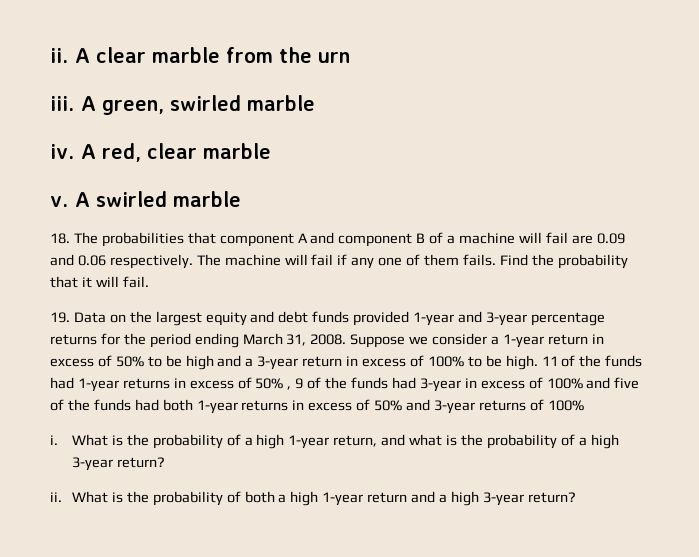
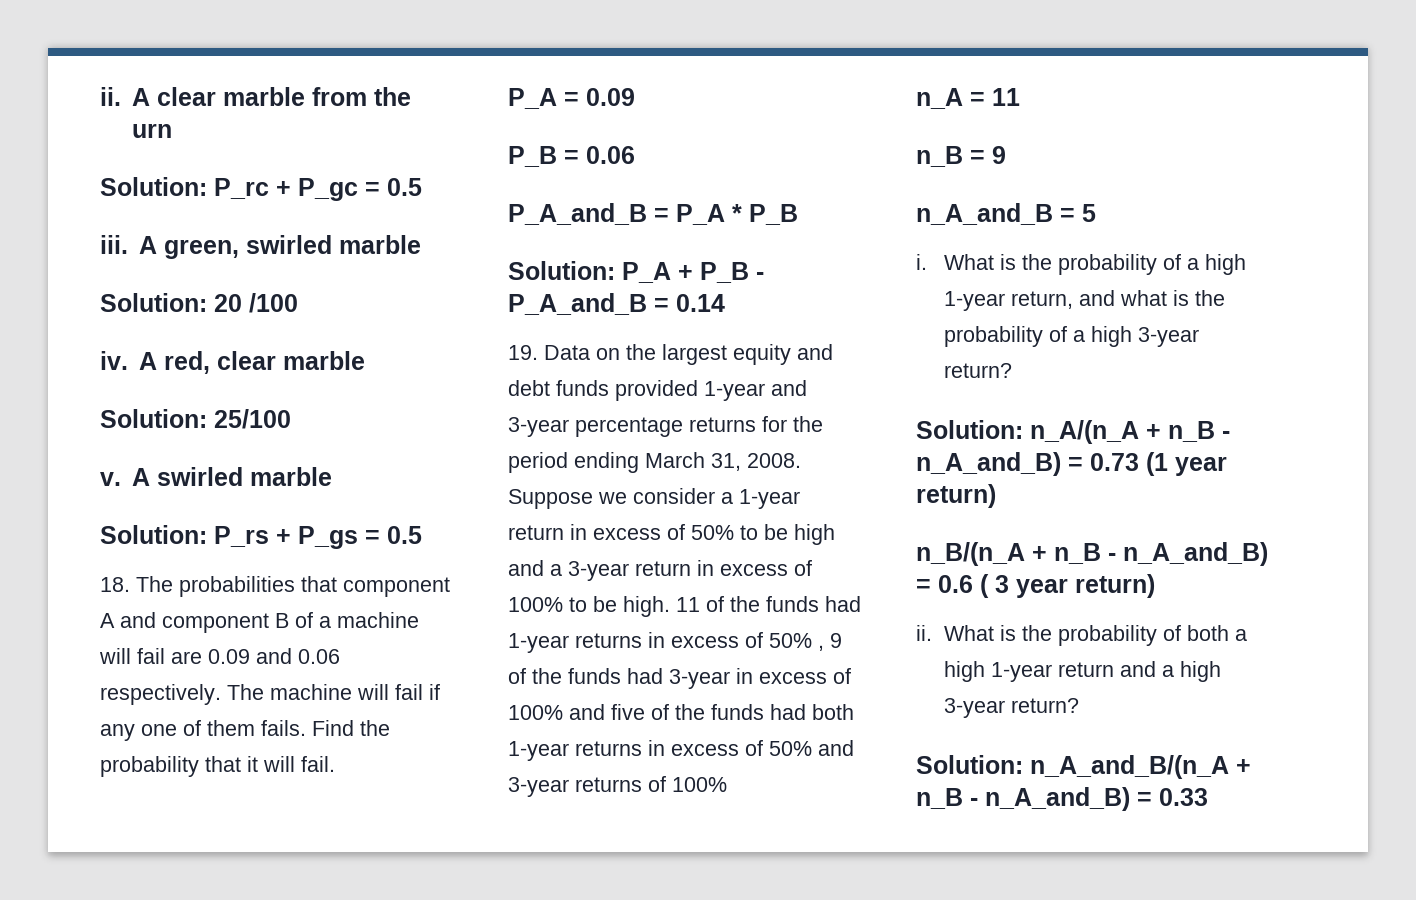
(351, 57) none -> [100,177,422,201] // Solution: P_rc + P_gc = 0.5
(316, 103) none -> [100,293,298,313] // Solution: 20 /100
(272, 151) none -> [100,409,291,429] // Solution: 25/100
(242, 199) none -> [100,525,422,549] // Solution: P_rs + P_gs = 0.5
(149, 282) none -> [508,88,635,109] [508,146,635,167] [508,203,798,225] [508,261,764,283] [508,293,725,315] // P_A = 0.09 // P_B = 0.06 // P_A_and_B = P_A * P_B // Solution: P_A + P_B - P_A_and_B = 0.14
(584, 405) none -> [916,88,1020,109] [916,146,1006,167] [916,203,1096,225] // n_A = 11 // n_B = 9 // n_A_and_B = 5
(165, 462) none -> [916,420,1230,444] [916,452,1227,476] [916,484,996,508] [916,542,1268,566] [916,574,1155,598] // Solution: n_A/(n_A + n_B - n_A_and_B) = 0.73 (1 year return) // n_B/(n_A + n_B - n_A_and_B) = 0.6 ( 3 year return)
(576, 497) none -> [916,755,1251,779] [916,787,1208,811] // Solution: n_A_and_B/(n_A + n_B - n_A_and_B) = 0.33

